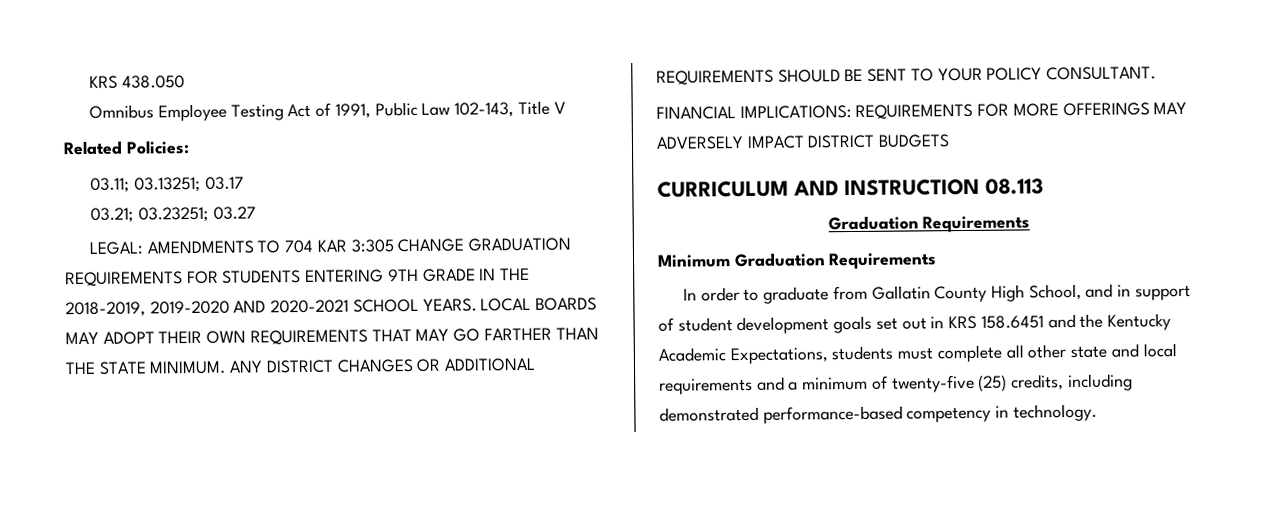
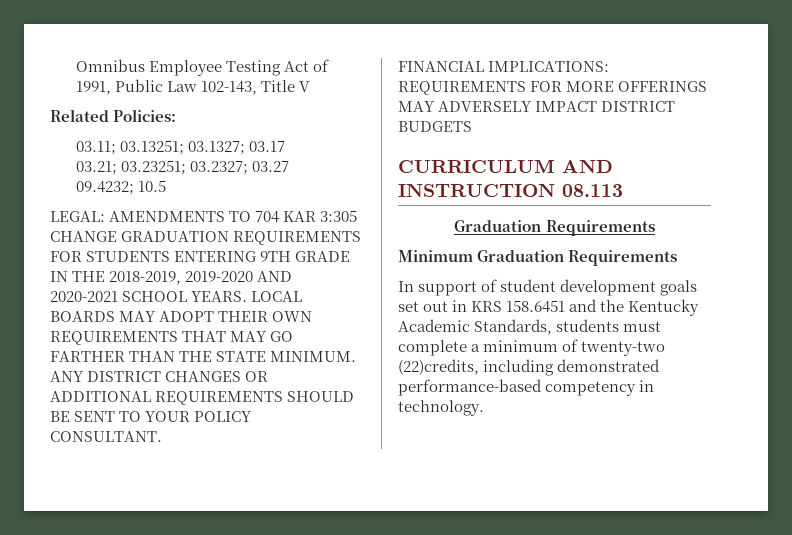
[89,75,185,89] KRS 438.050 // -> (76, 65) none
(201, 184) none -> [188,141,246,155] 03.1327;
(209, 214) none -> [190,161,249,175] 03.2327;
(256, 213) none -> [76,180,167,195] // 09.4232; 10.5
[700,283,1132,304] order to graduate from Gallatin County High School, and in -> (414, 286) none
[729,347,828,365] Expectations, -> [474,319,553,335] Standards,
[1005,343,1177,359] [659,374,1065,395] all other state and local requirements and a minimum of twenty-five (25) credits, -> [471,339,666,356] [398,359,479,375] a minimum of twenty-two (22)credits,

